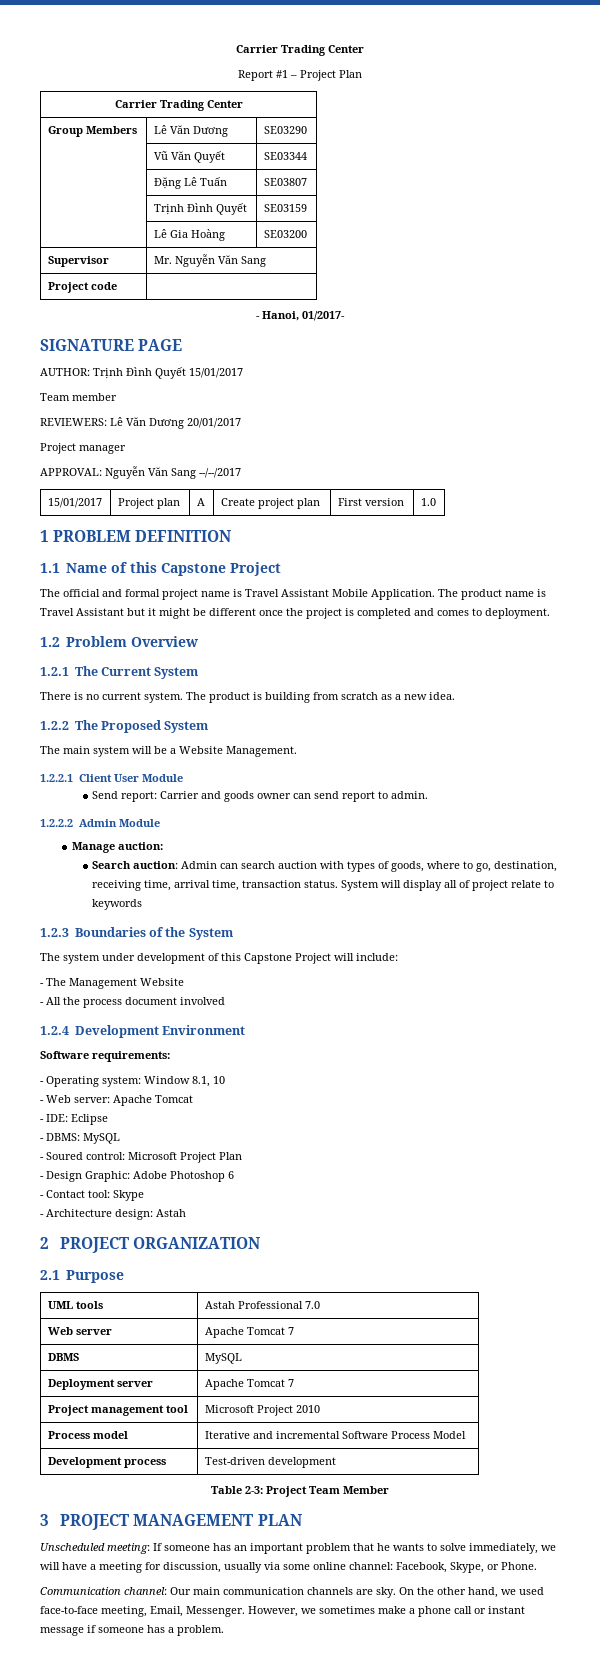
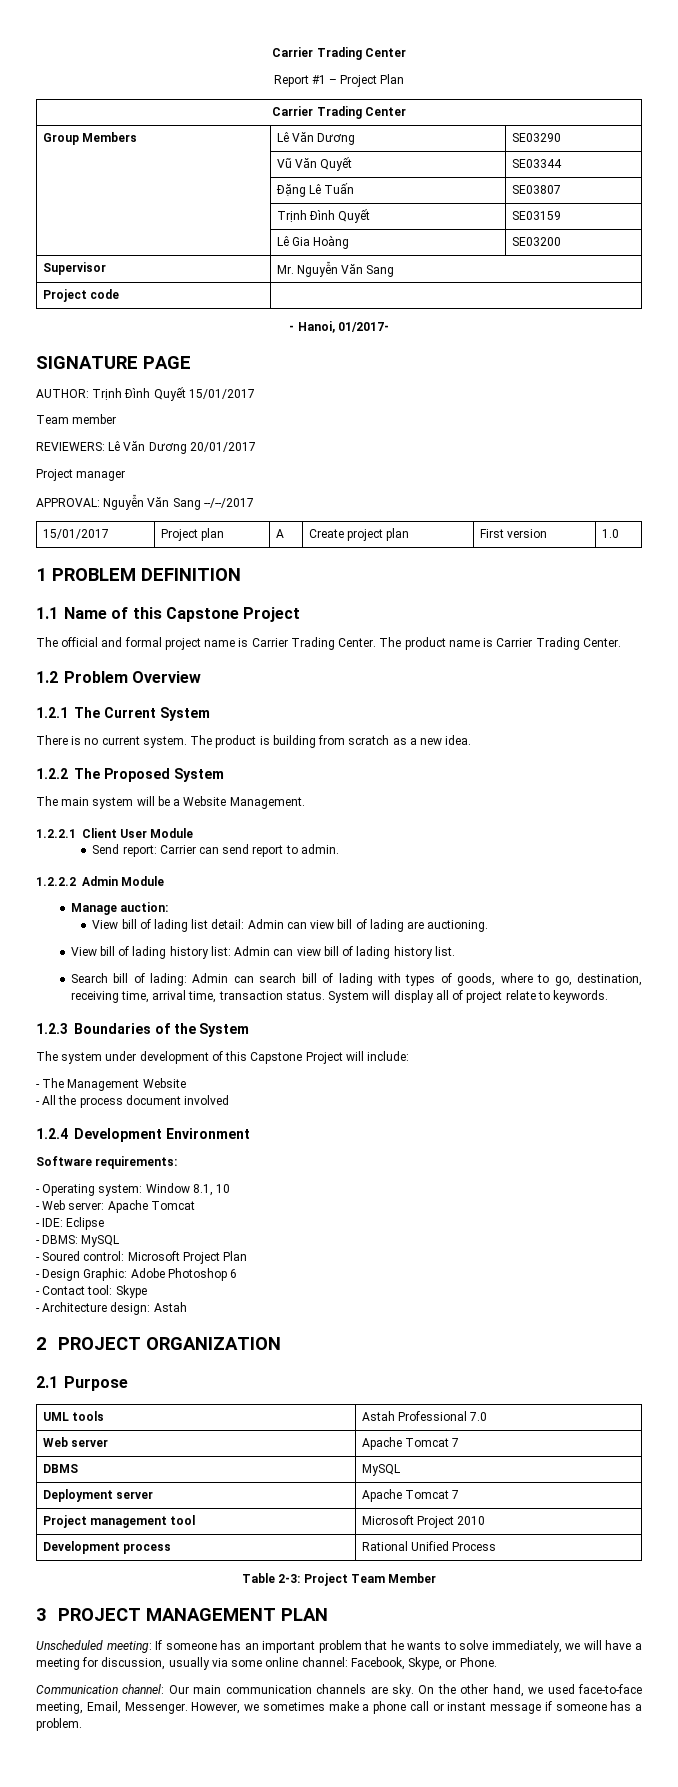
[245,589,546,600] [40,608,550,619] Travel Assistant Mobile Application. The product name is Travel Assistant but it might be different once the project is completed and comes to deployment. -> [251,637,621,650] Carrier Trading Center. The product name is Carrier Trading Center.
[201,791,292,802] and goods owner -> (196, 849) none
[92,861,318,869] Search auction: Admin can search auction -> [92,919,489,932] [70,946,455,959] [70,973,373,986] View bill of lading list detail: Admin can view bill of lading are auctioning. // View bill of lading history list: Admin can view bill of lading history list. // Search bill of lading: Admin can search bill of lading
[92,899,143,910] keywords -> [553,990,609,1003] keywords.
[47,1431,128,1439] [204,1431,466,1439] // Process model | Iterative and incremental Software Process Model -> (486, 1520) none
[204,1457,336,1468] Test-driven development -> [361,1541,497,1551] Rational Unified Process

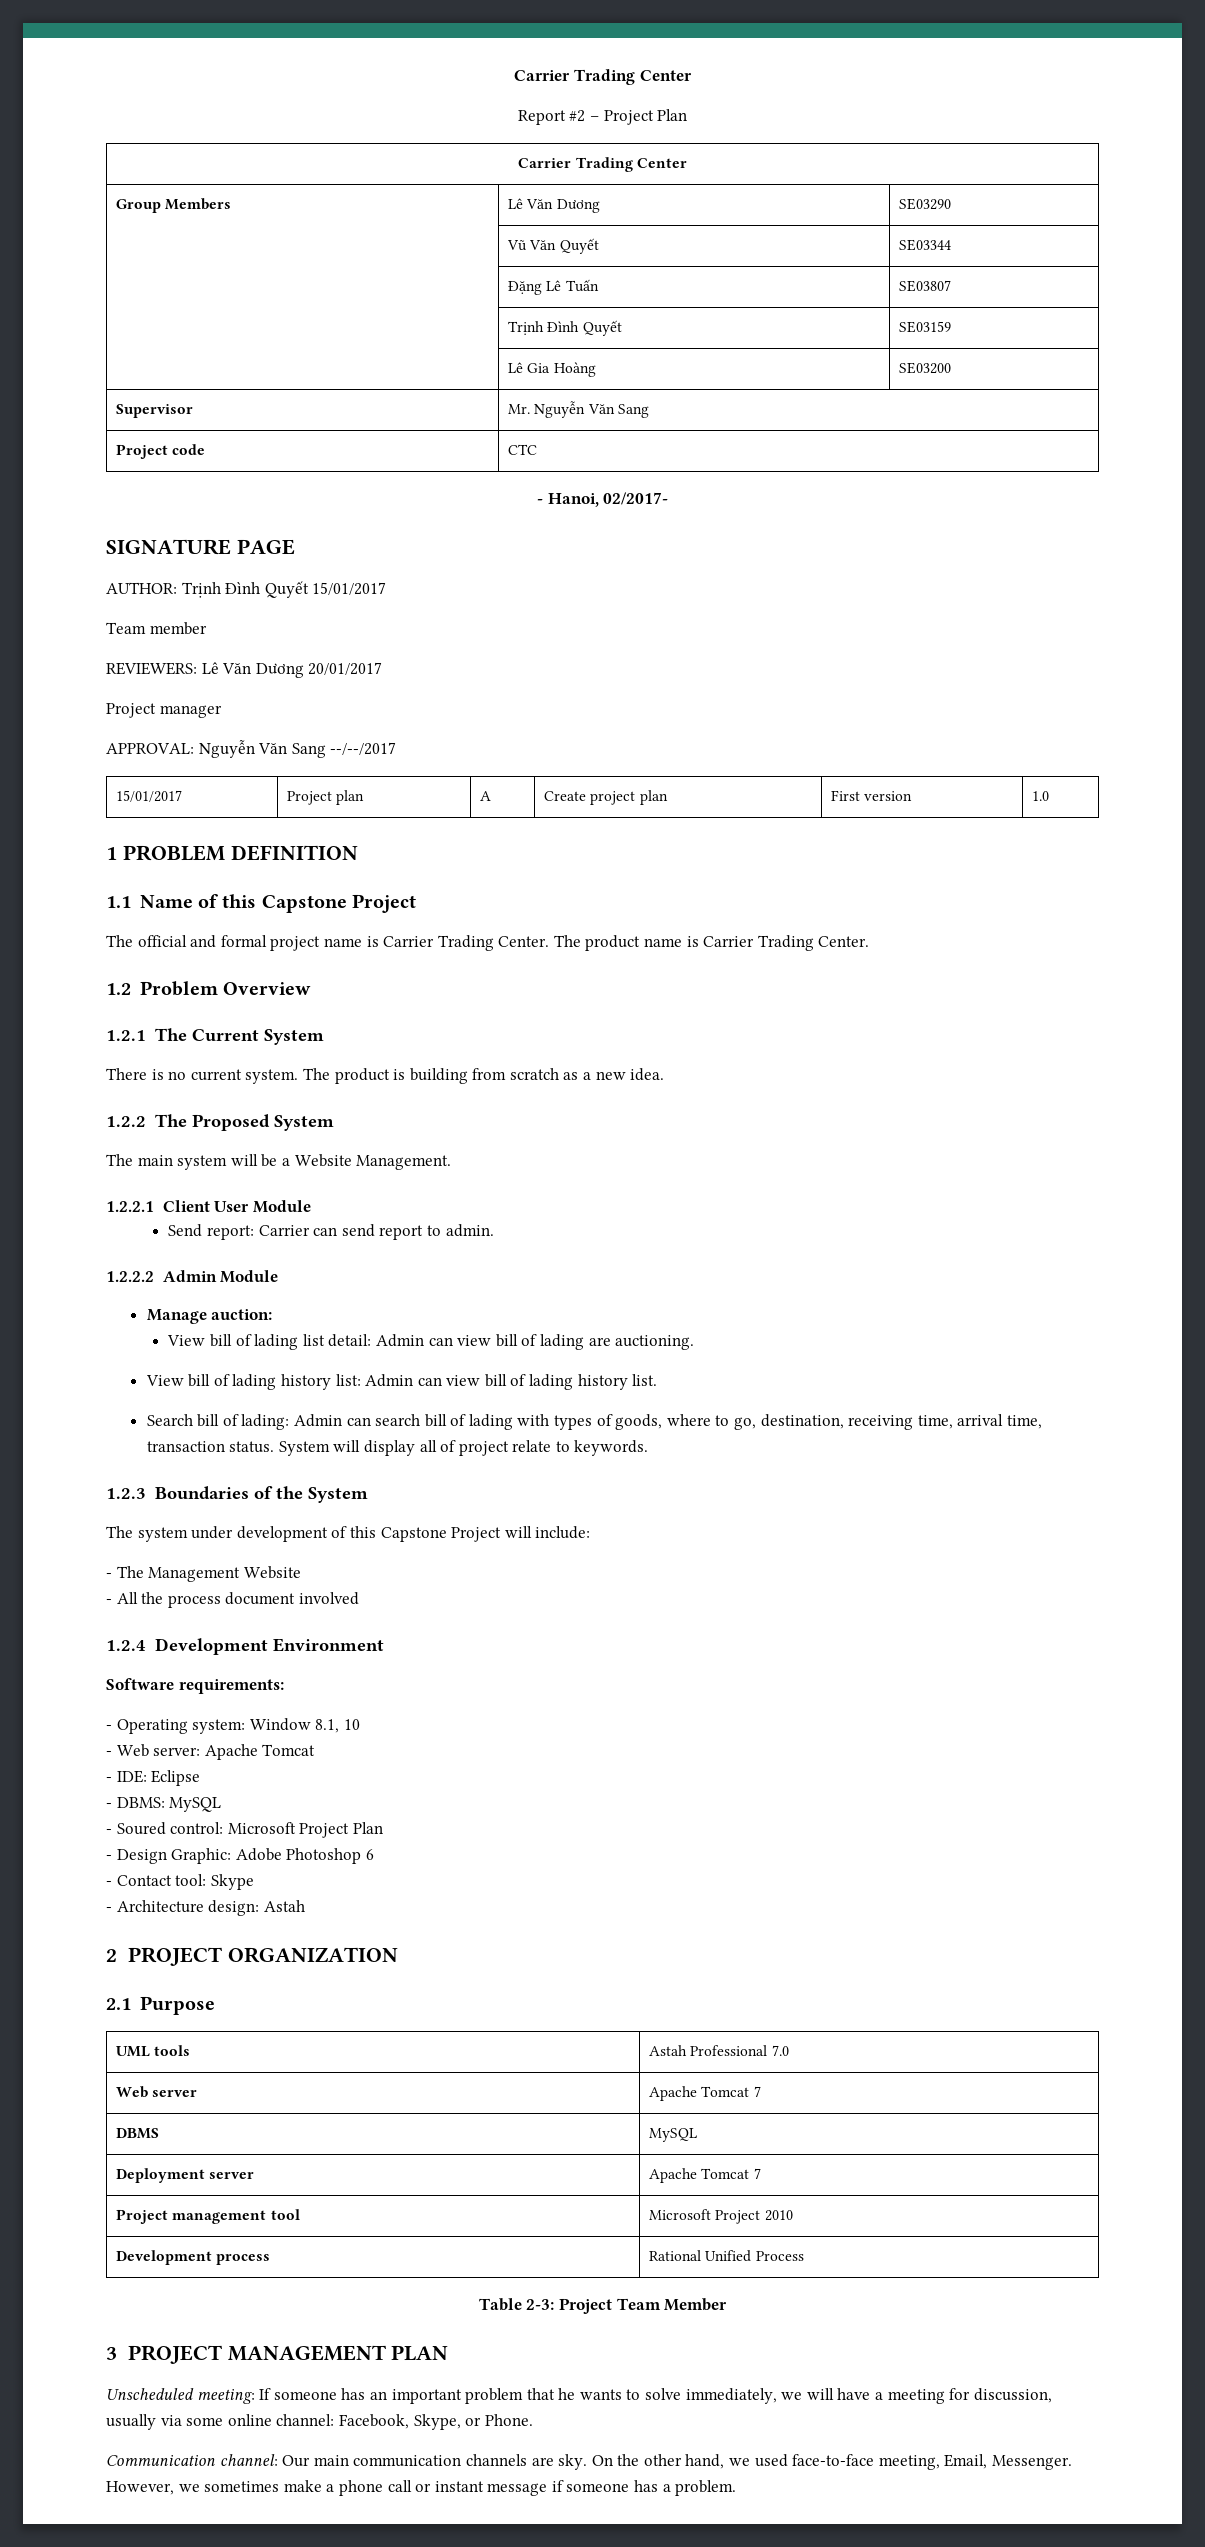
[311,75,326,84] #1 -> [569,110,586,122] #2
(119, 294) none -> [508,444,538,455] CTC
[337,322,389,332] 01/2017- -> [603,492,669,505] 02/2017-

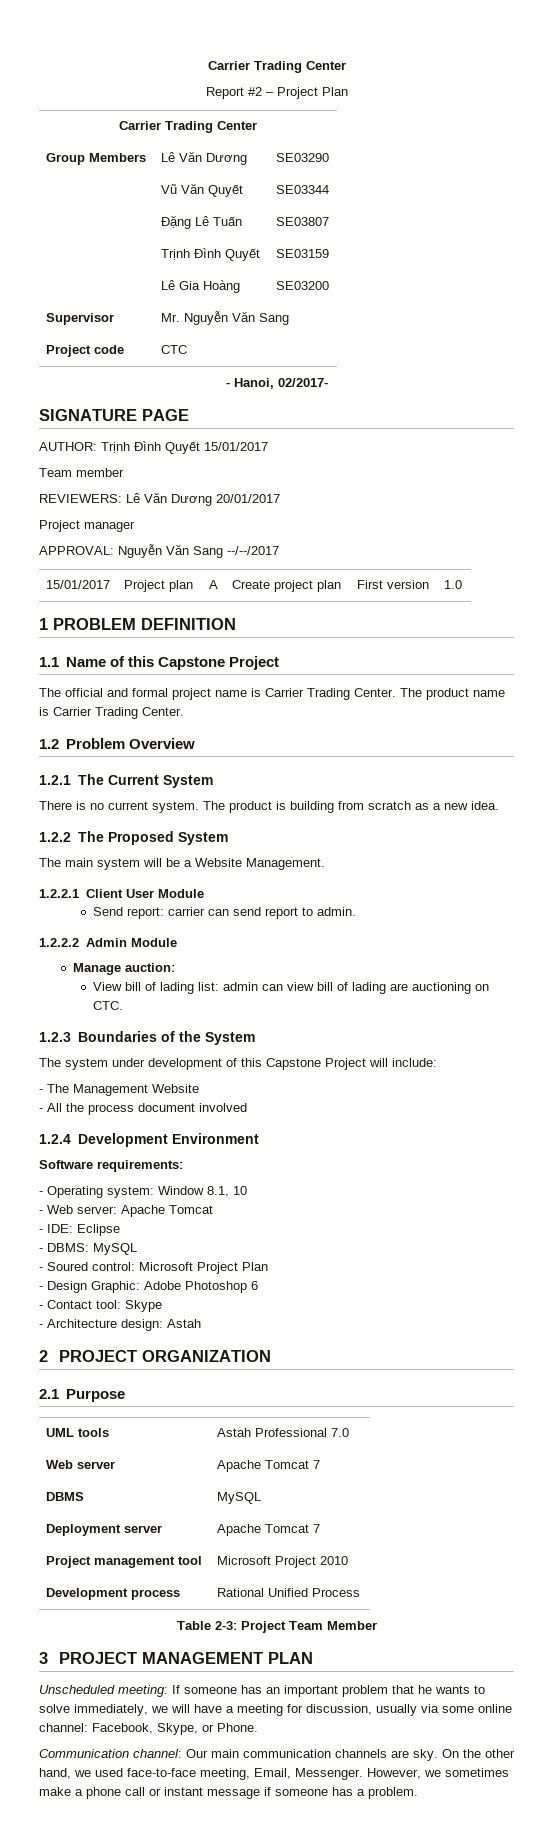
[258,1225,310,1236] Carrier -> [167,907,205,916] carrier
[302,1334,425,1347] list detail: Admin -> [197,982,258,991] list: admin
[615,1335,695,1350] [145,1374,658,1390] [146,1414,1042,1430] [146,1440,649,1456] auctioning. // View bill of lading history list: Admin can view bill of lading history list. // Search bill of lading: Admin can search bill of lading with types of goods, where to go, destination, receiving time, arrival time, transaction status. System will display all of project relate to keywords. -> [411,982,489,994] [92,1001,123,1010] auctioning on CTC.

